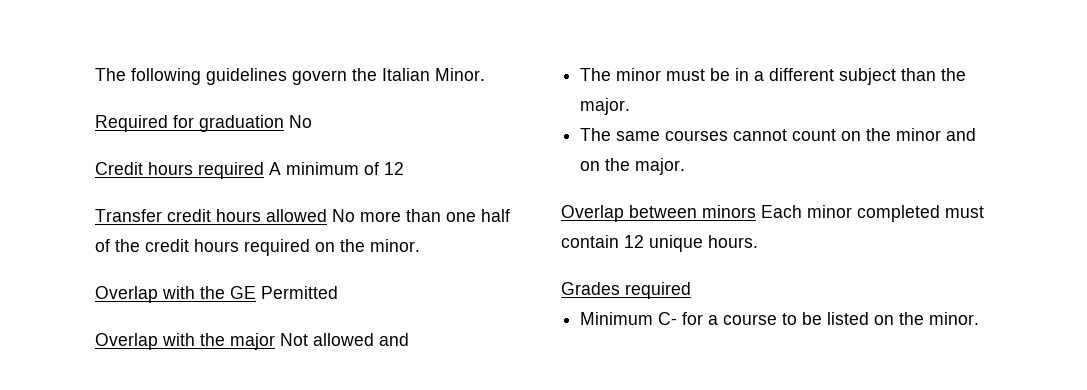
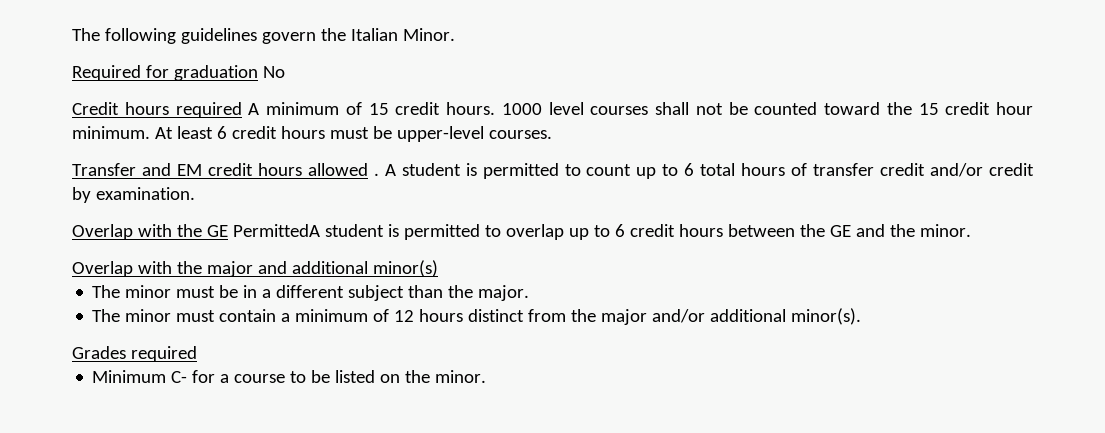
[384,162,404,175] 12 -> [368,102,1033,115] [72,126,552,142] 15 credit hours. 1000 level courses shall not be counted toward the 15 credit hour minimum. At least 6 credit hours must be upper-level courses.
(162, 215) none -> [141,163,202,176] and EM
[332,209,510,222] [95,239,420,256] [95,286,338,303] No more than one half of the credit hours required on the minor. // Overlap with the GE Permitted -> [373,163,1035,179] [72,187,195,203] [72,224,971,240] . A student is permitted to count up to 6 total hours of transfer credit and/or credit by examination. // Overlap with the GE PermittedA student is permitted to overlap up to 6 credit hours between the GE and the minor.
[280,333,409,346] Not allowed and -> [257,260,438,277] and additional minor(s)
[616,128,977,141] [580,158,686,175] [561,205,984,222] [561,235,758,252] same courses cannot count on the minor and on the major. // Overlap between minors Each minor completed must contain 12 unique hours. -> [125,308,862,325] minor must contain a minimum of 12 hours distinct from the major and/or additional minor(s).

